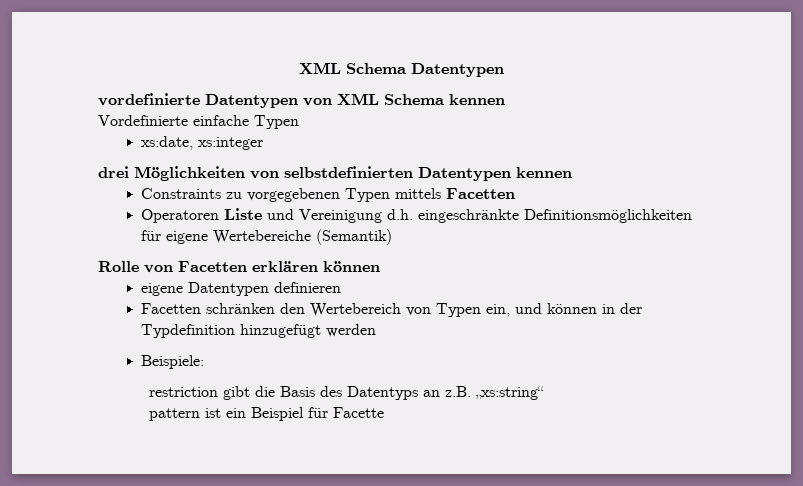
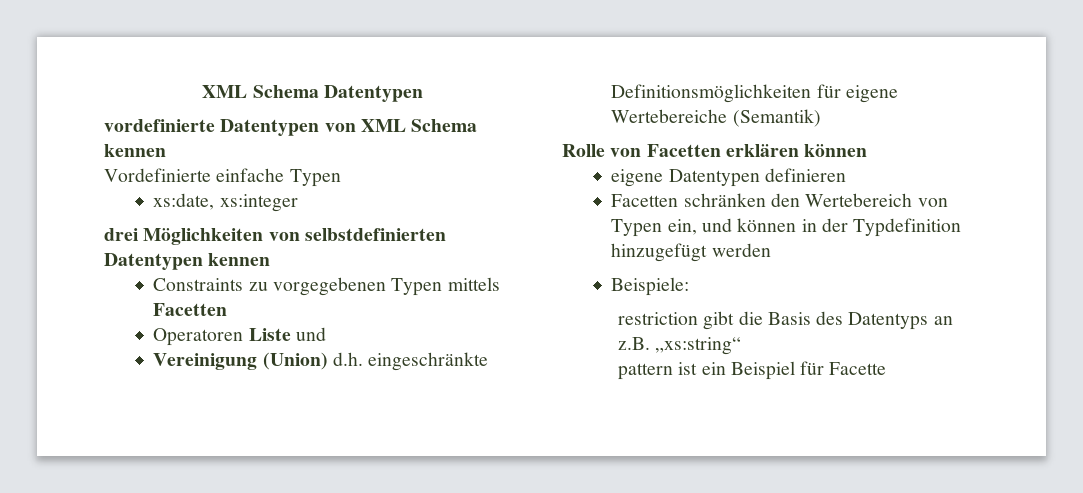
[299,209,383,223] Vereinigung -> [153,352,328,370] // Vereinigung (Union)

